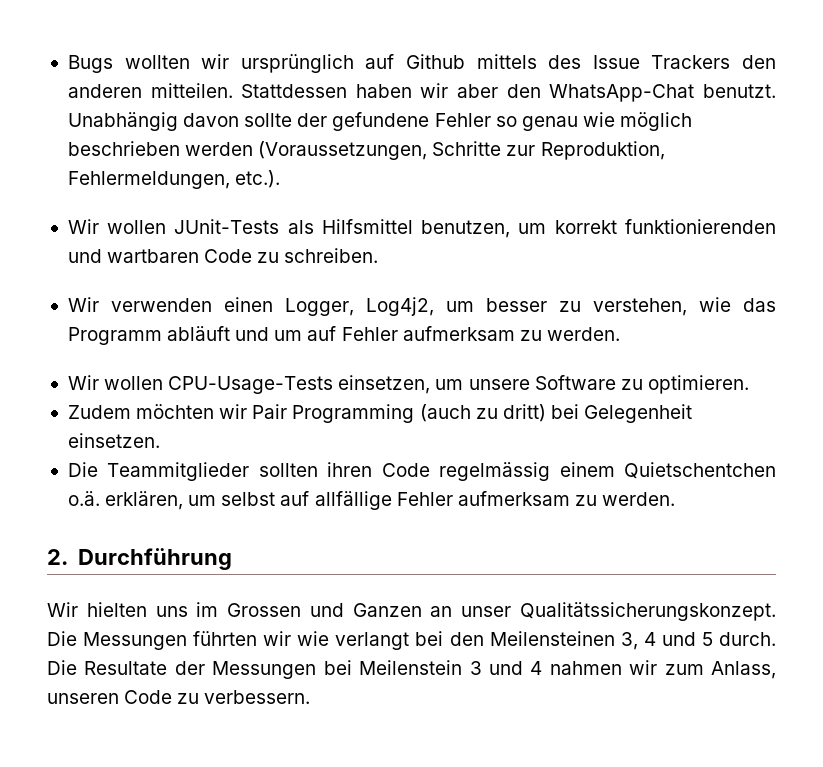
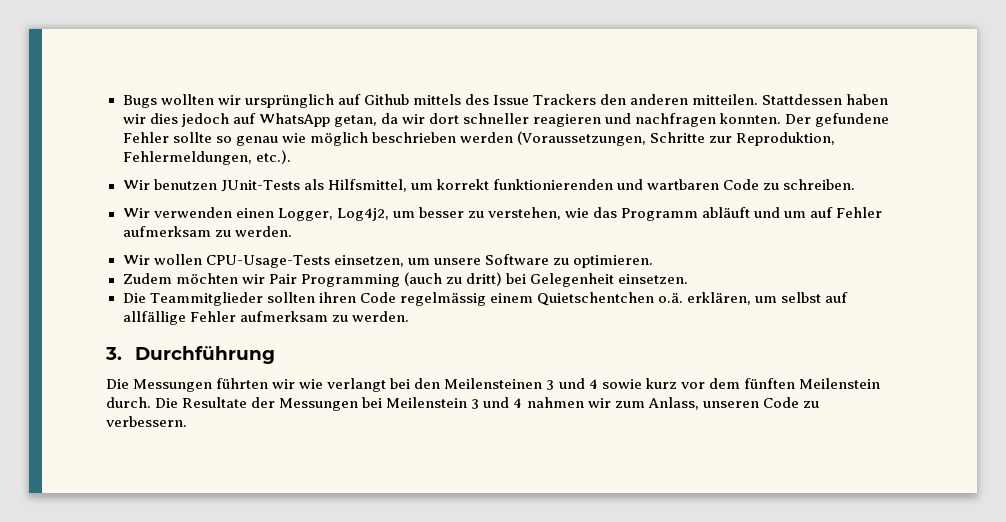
[457,84,776,102] [67,112,328,131] aber den WhatsApp-Chat benutzt. Unabhängig davon sollte der -> [149,113,812,127] dies jedoch auf WhatsApp getan, da wir dort schneller reagieren und nachfragen konnten. Der
(491, 120) none -> [172,132,212,143] sollte
[107,220,167,234] wollen -> [153,179,217,190] benutzen
[321,219,511,238] Hilfsmittel benutzen, -> [327,179,407,192] Hilfsmittel,
[47,549,68,565] 2. -> [105,347,122,360] 3.
[47,602,776,621] Wir hielten uns im Grossen und Ganzen an unser Qualitätssicherungskonzept. -> (276, 355) none
[620,632,713,650] 3, 4 und 5 -> [546,378,880,390] 3 und 4 sowie kurz vor dem fünften Meilenstein

